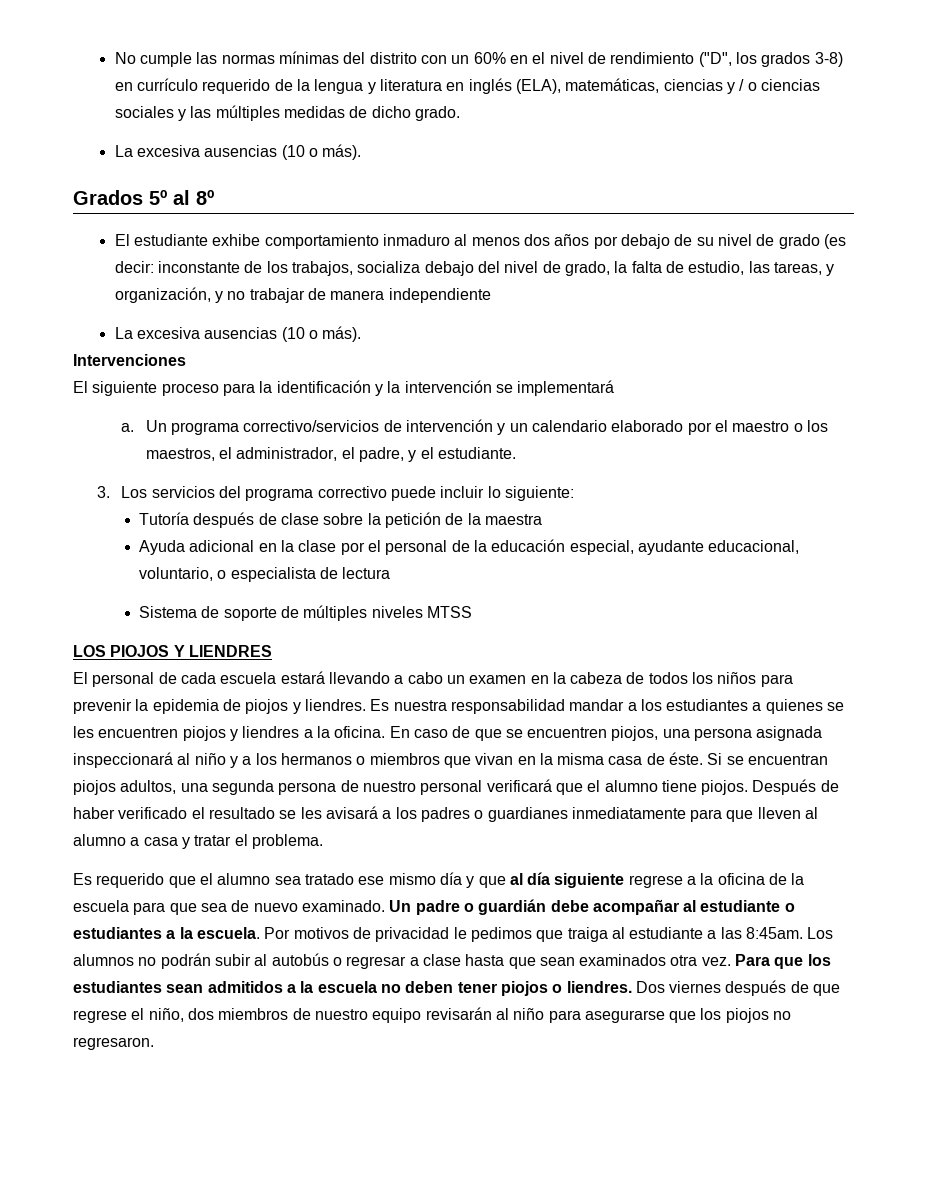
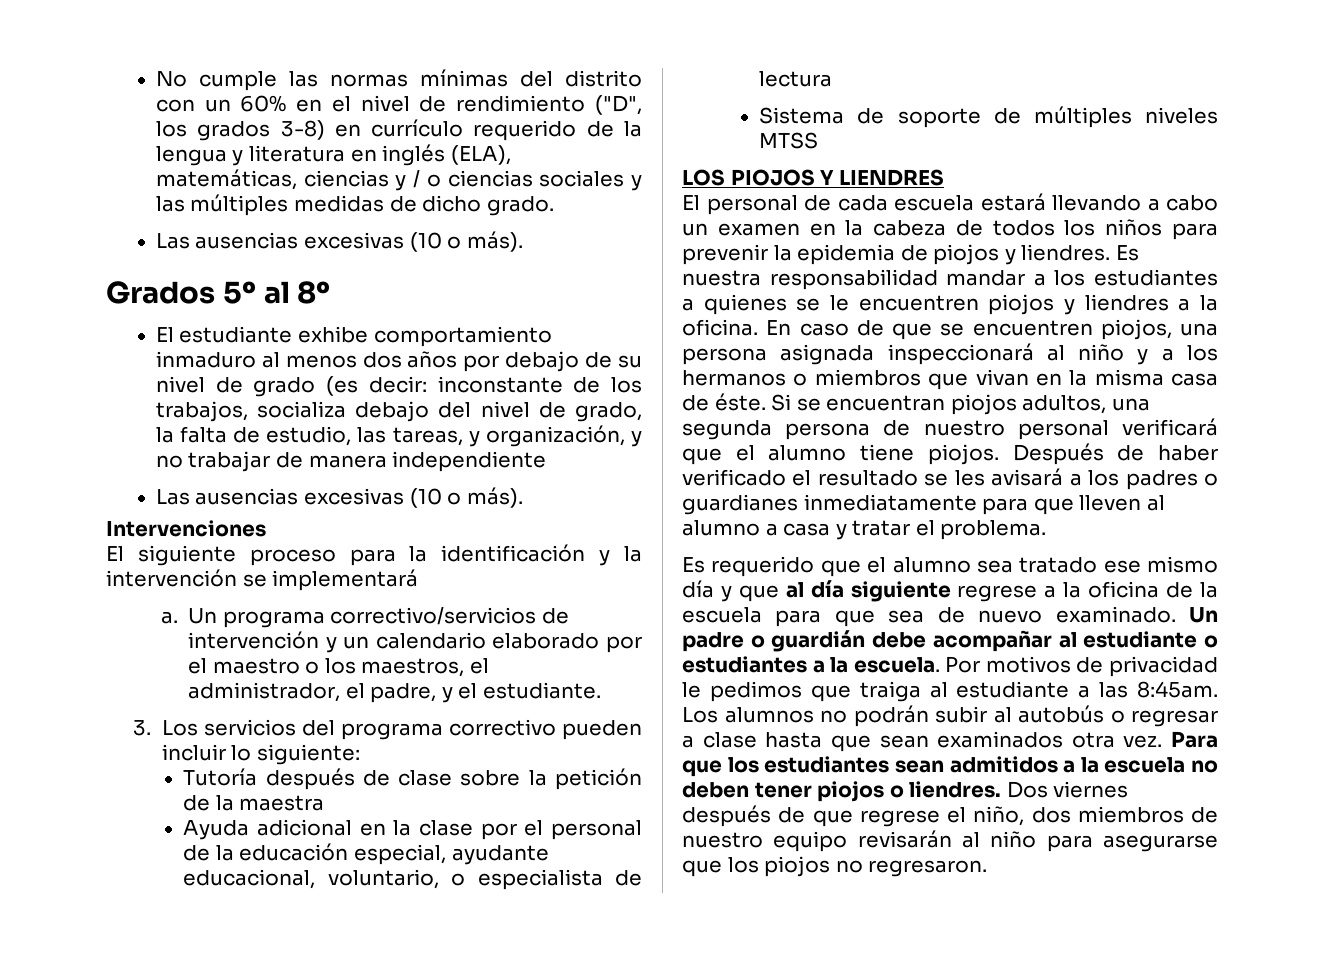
[114,145,278,157] La excesiva ausencias -> [155,232,405,249] Las ausencias excesivas
[114,327,278,339] La excesiva ausencias -> [155,488,405,505] Las ausencias excesivas
[391,486,437,501] puede -> [562,720,642,740] pueden
[73,726,94,738] les -> [830,295,849,311] le

